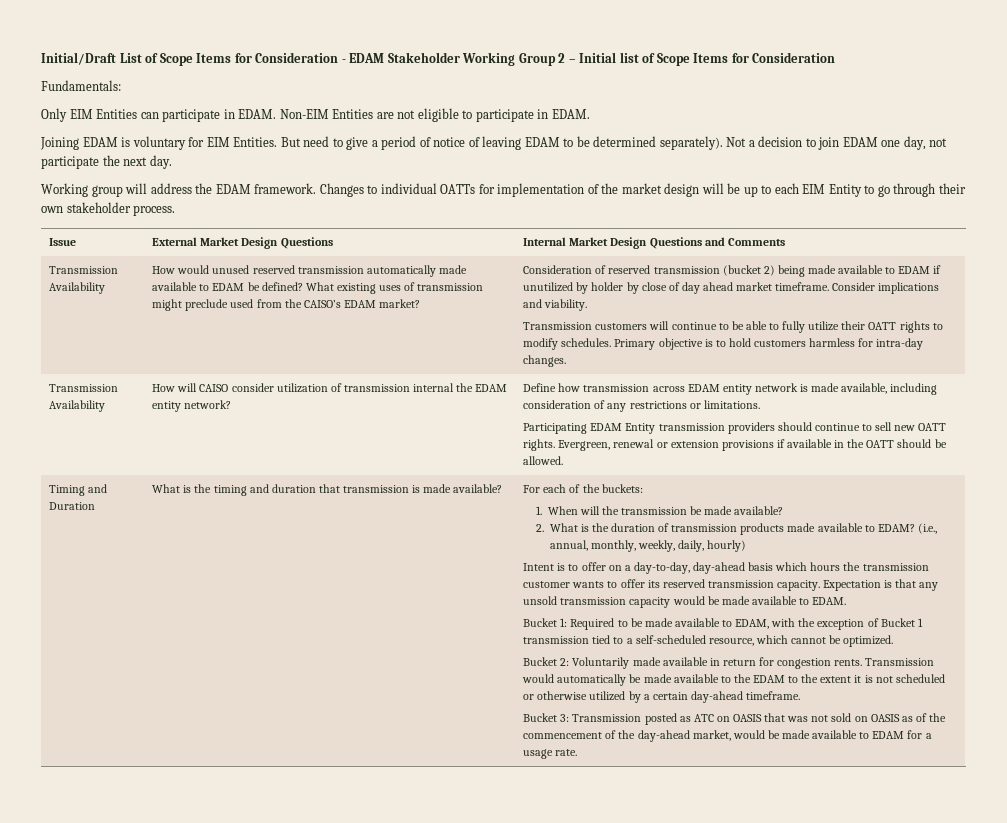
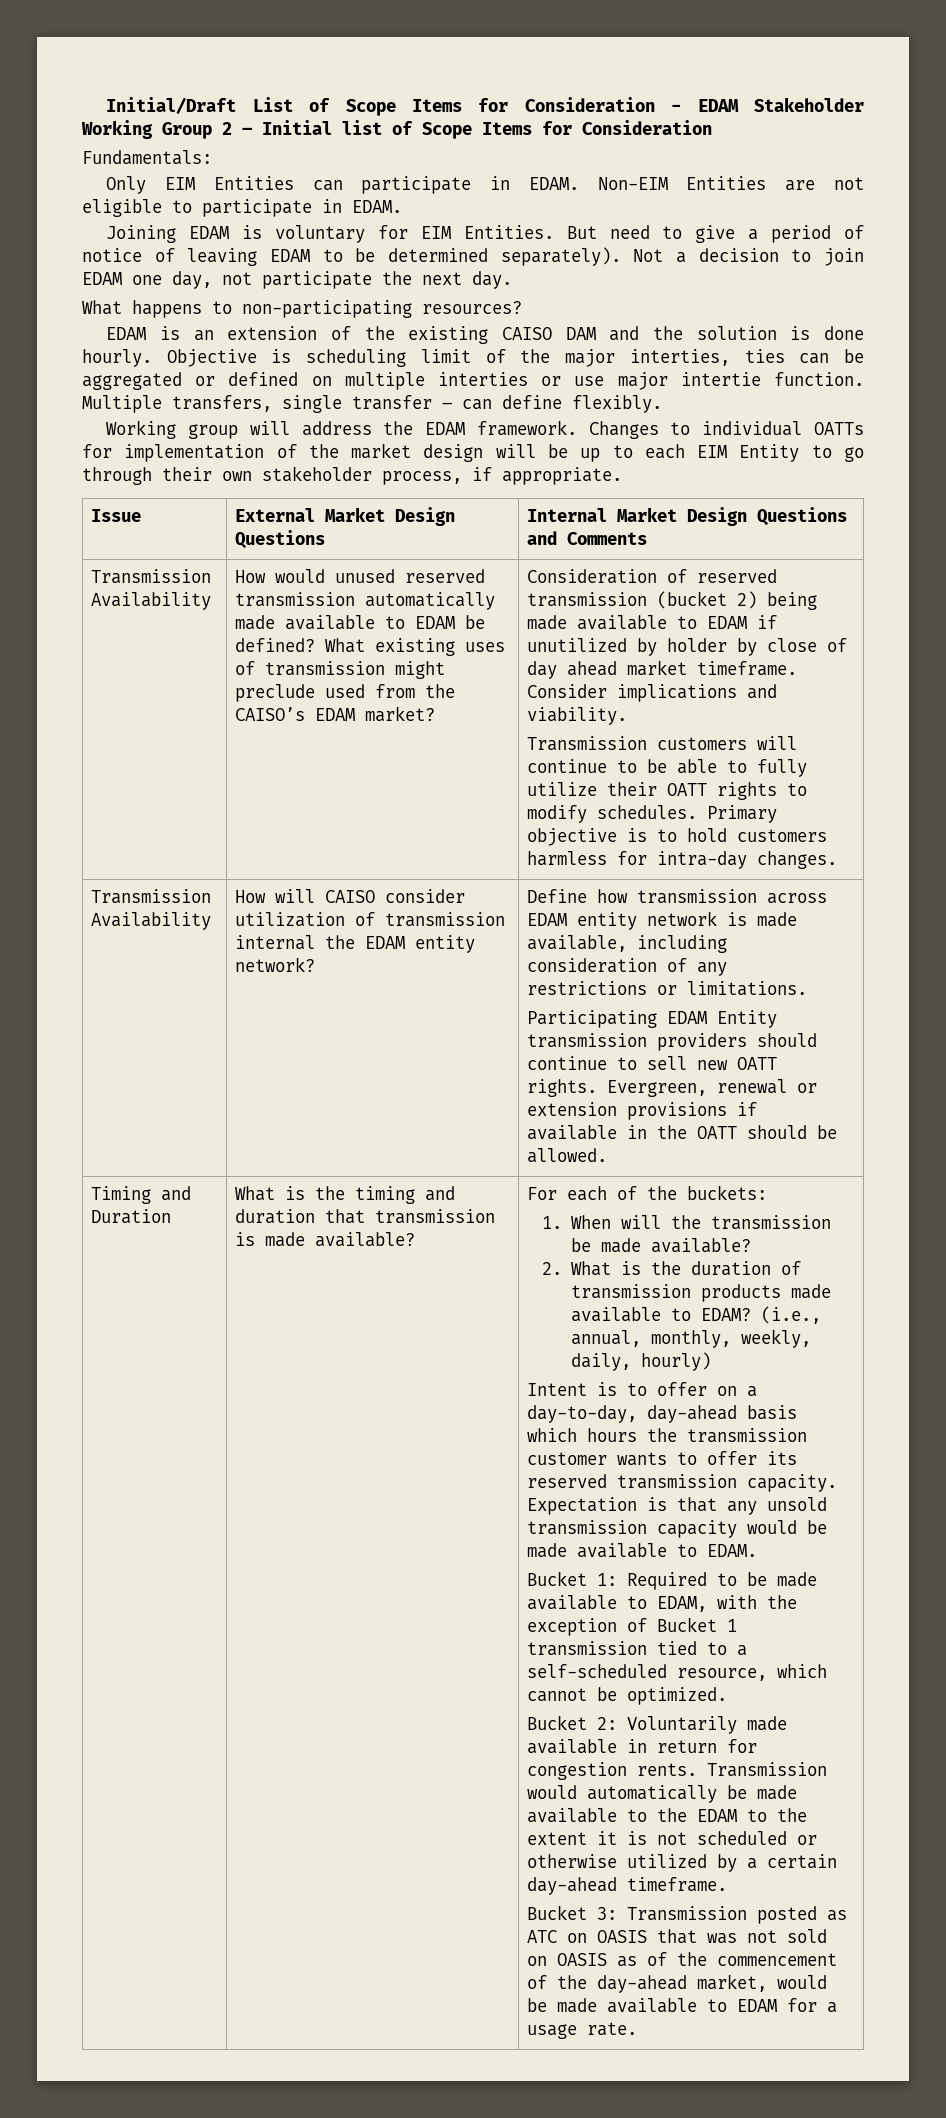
(172, 162) none -> [82,300,522,318] [106,326,864,344] [82,349,865,367] [82,372,864,390] [82,395,662,413] // What happens to non-participating resources? // EDAM is an extension of the existing CAISO DAM and the solution is done hourly. Objective is scheduling limit of the major interties, ties can be aggregated or defined on multiple interties or use major intertie function. Multiple transfers, single transfer – can define flexibly.
[133,205,176,216] process. -> [382,467,622,485] process, if appropriate.

